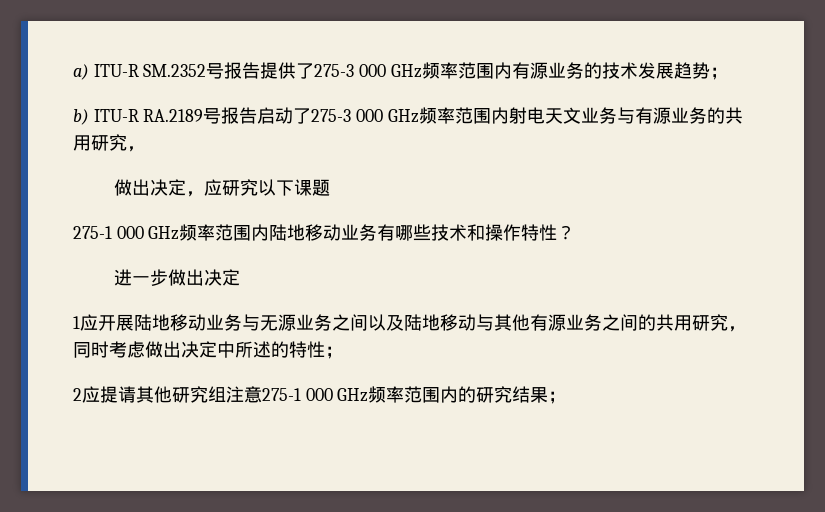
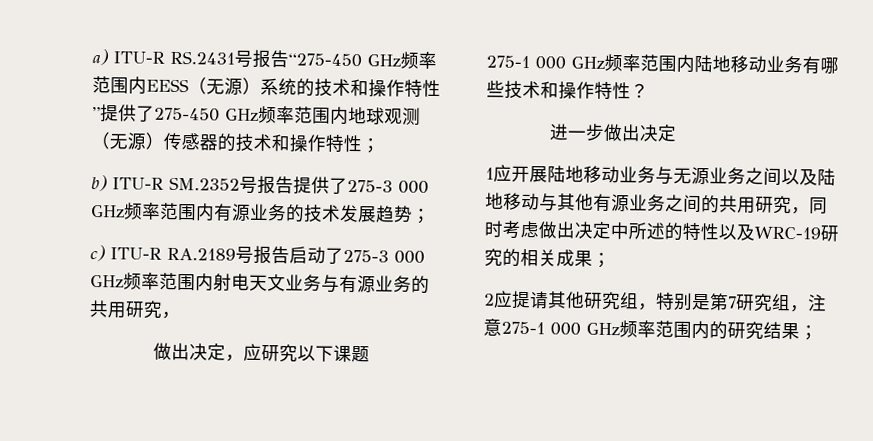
(139, 70) none -> [170,49,437,69] [92,76,441,98] [92,104,421,126] [91,132,380,154] [91,175,164,192] RS.2431号报告“275-450 GHz频率范围内EESS（无源）系统的技术和操作特性”提供了275-450 GHz频率范围内地球观测（无源）传感器的技术和操作特性； // b) ITU-R
[73,109,89,125] b) -> [90,245,106,262] c)
(325, 349) none -> [718,223,839,242] [484,248,593,267] 以及WRC-19研究的相关成果
(226, 394) none -> [637,292,809,313] ，特别是第7研究组，

